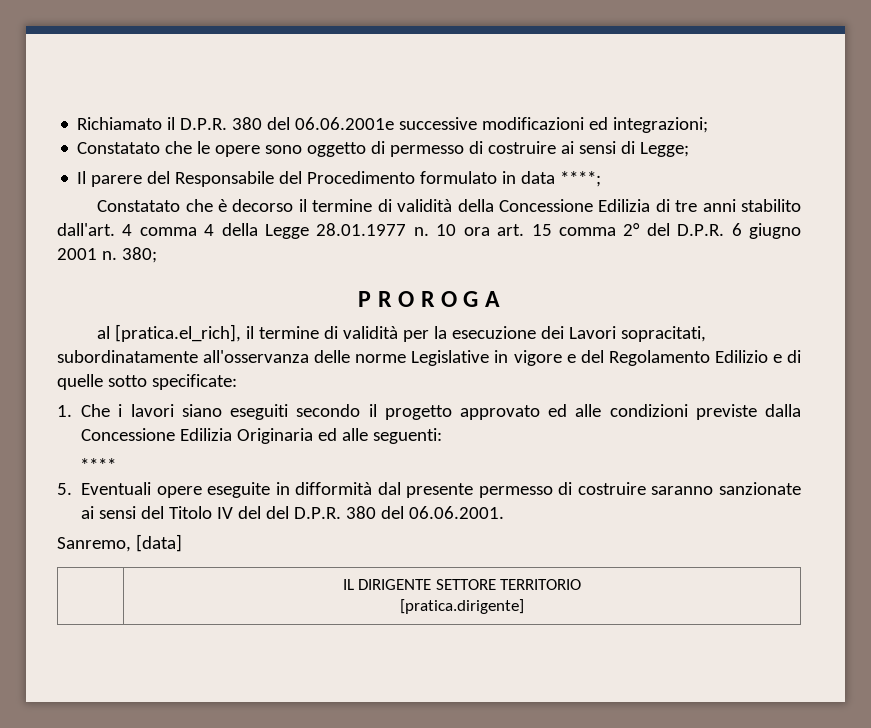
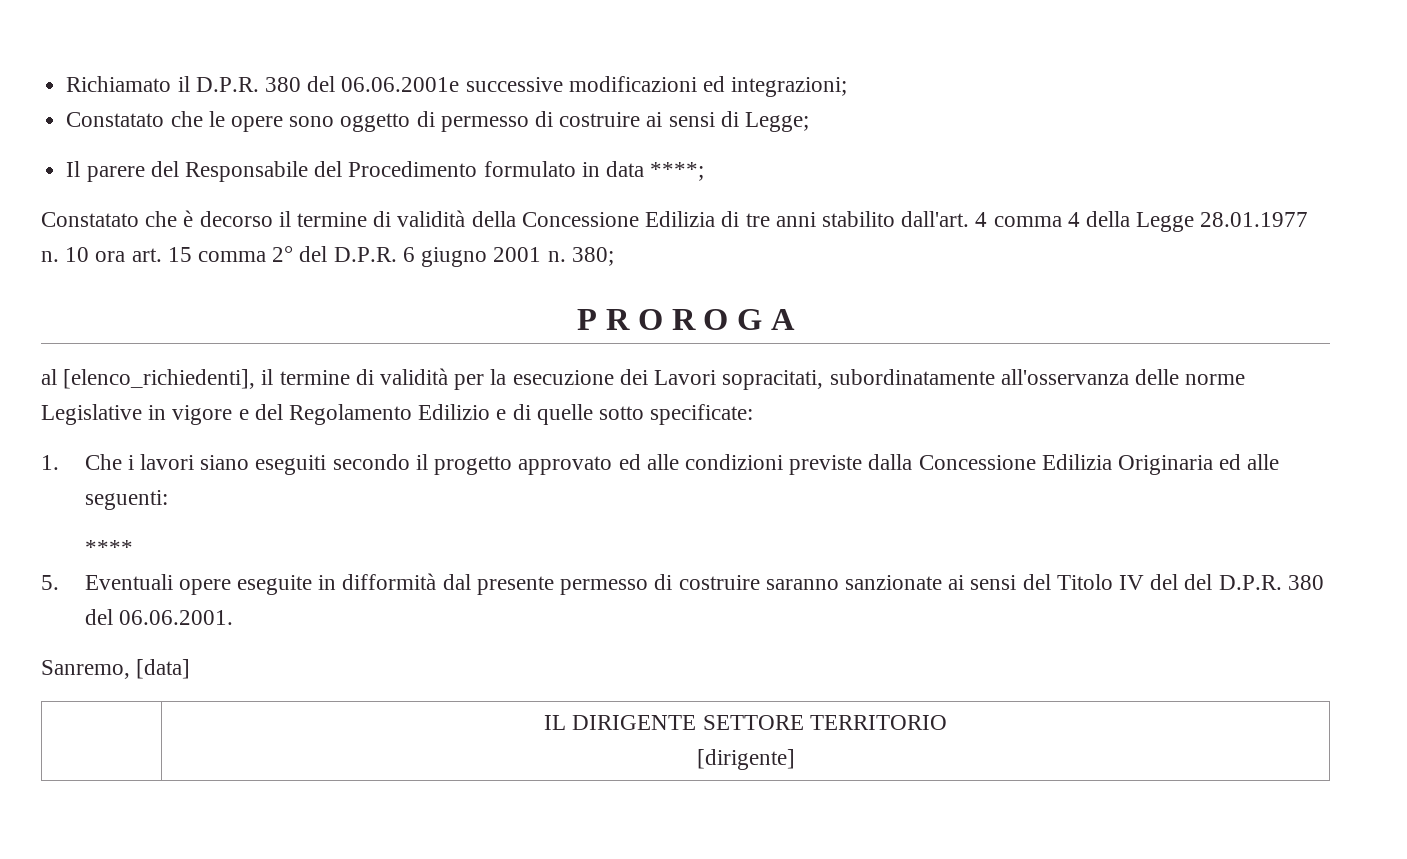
[115,324,242,342] [pratica.el_rich], -> [63,369,256,389] [elenco_richiedenti],
[400,599,524,614] [pratica.dirigente] -> [696,749,795,770] [dirigente]

